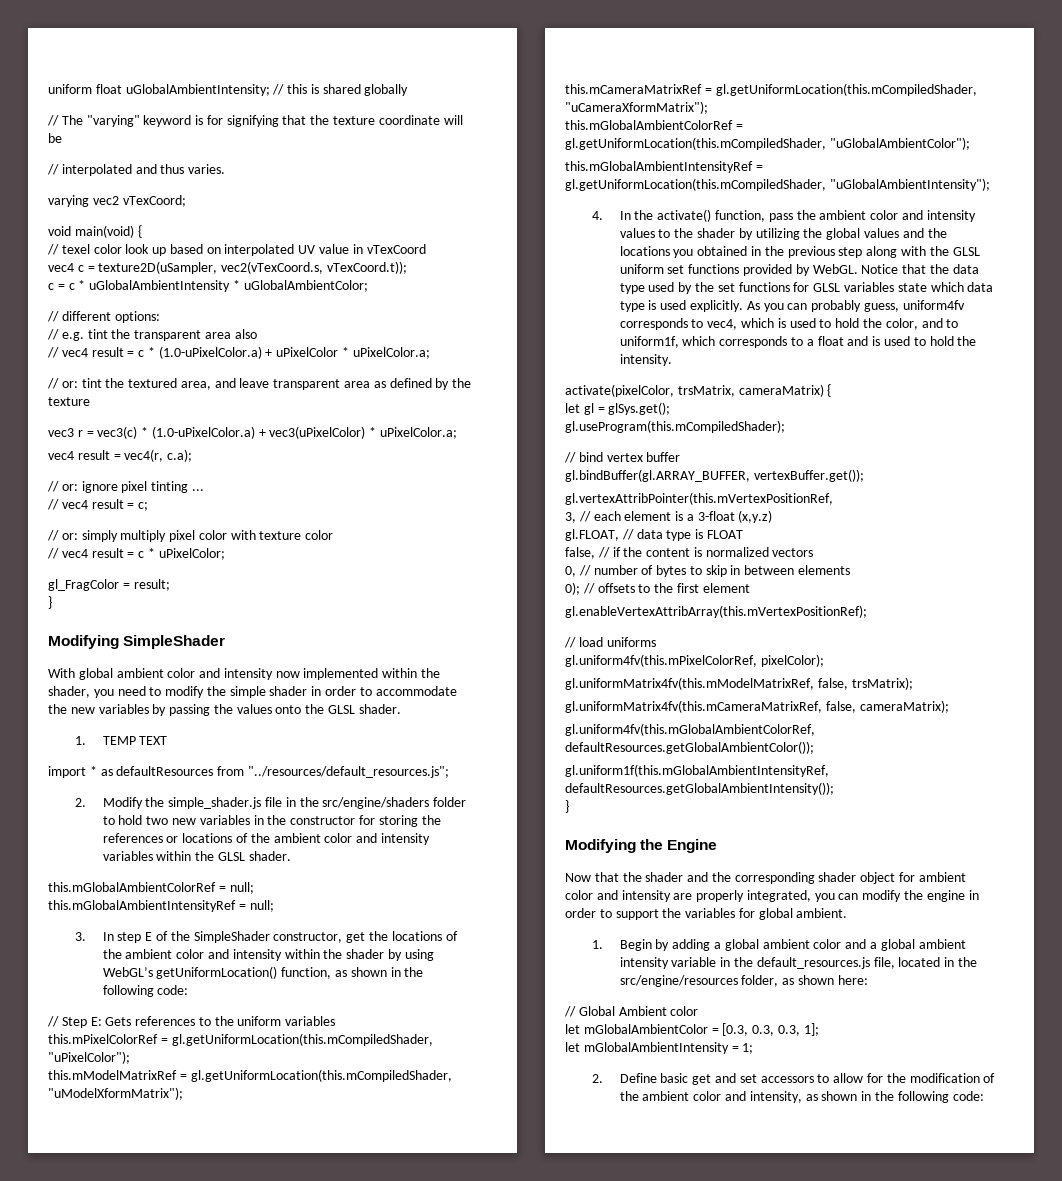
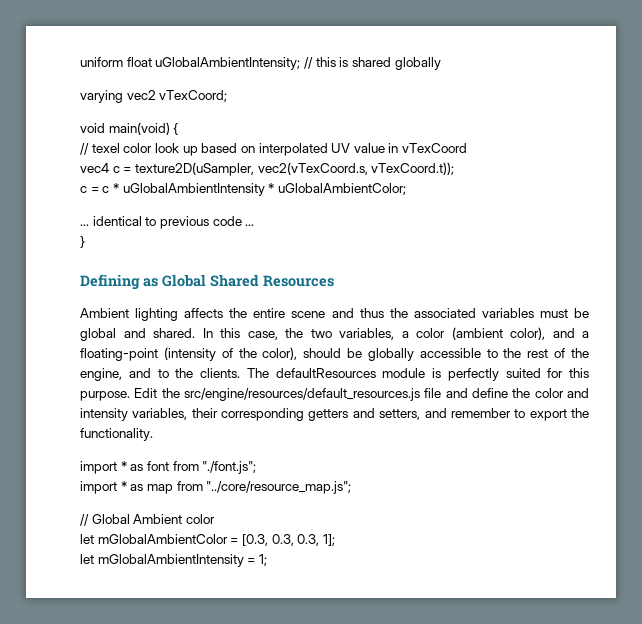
[47,115,463,127] [48,133,62,143] [47,164,226,176] // // The "varying" keyword is for signifying that the texture coordinate will be // // interpolated and thus varies. -> (441, 63) none
[47,311,160,323] [47,329,257,341] [47,346,430,359] [47,378,472,390] [48,397,90,406] [48,426,458,439] [48,449,193,462] [47,481,204,493] [47,499,149,511] [47,530,334,542] [47,548,225,560] [48,579,170,591] [48,596,52,609] [48,635,226,649] [48,668,441,680] [48,686,457,698] [48,704,401,716] [75,736,168,745] [48,766,449,778] [75,797,467,809] [102,815,441,827] [102,833,430,845] [102,851,291,861] [48,882,254,894] [48,900,274,912] [75,931,458,943] [102,949,434,961] [102,966,424,979] [102,985,189,997] [47,1016,336,1028] [48,1033,433,1046] [48,1051,130,1064] [48,1069,452,1082] [48,1087,183,1100] [565,83,977,96] [565,101,708,114] [565,120,743,130] [565,137,970,150] [565,161,763,173] [565,178,990,191] [592,209,976,222] [619,228,947,240] [619,246,980,258] [619,264,979,276] [619,282,994,294] [619,300,965,312] [619,318,959,330] [619,336,977,348] [619,354,672,366] [565,384,832,397] [565,402,671,415] [565,420,785,433] [564,452,681,463] [565,469,864,482] [565,492,833,505] [565,510,773,523] [565,529,743,541] [565,547,814,559] [565,565,851,577] [565,582,750,595] [565,605,867,618] [564,637,656,648] [565,654,824,667] [565,677,913,690] [565,700,949,713] [565,723,815,736] [565,741,814,754] [565,764,829,777] [565,782,834,795] [565,800,569,813] [565,839,718,853] [565,872,966,884] [565,890,979,902] [565,908,848,920] [592,939,966,951] [619,957,977,969] [619,975,868,987] // different options: // // e.g. tint the transparent area also // // vec4 result = c * (1.0-uPixelColor.a) + uPixelColor * uPixelColor.a; // // or: tint the textured area, and leave transparent area as defined by the texture // vec3 r = vec3(c) * (1.0-uPixelColor.a) + vec3(uPixelColor) * uPixelColor.a; // vec4 result = vec4(r, c.a); // // or: ignore pixel tinting ... // // vec4 result = c; // // or: simply multiply pixel color with texture color // // vec4 result = c * uPixelColor; // gl_FragColor = result; // } // Modifying SimpleShader // With global ambient color and intensity now implemented within the shader, you need to modify the simple shader in order to accommodate the new variables by passing the values onto the GLSL shader. // 1. TEMP TEXT // import * as defaultResources from "../resources/default_resources.js"; // 2. Modify the simple_shader.js file in the src/engine/shaders folder to hold two new variables in the constructor for storing the references or locations of the ambient color and intensity variables within the GLSL shader. // this.mGlobalAmbientColorRef = null; // this.mGlobalAmbientIntensityRef = null; // 3. In step E of the SimpleShader constructor, get the locations of the ambient color and intensity within the shader by using WebGL’s getUniformLocation() function, as shown in the following code: // // Step E: Gets references to the uniform variables // this.mPixelColorRef = gl.getUniformLocation(this.mCompiledShader, "uPixelColor"); // this.mModelMatrixRef = gl.getUniformLocation(this.mCompiledShader, "uModelXformMatrix"); // this.mCameraMatrixRef = gl.getUniformLocation(this.mCompiledShader, "uCameraXformMatrix"); // this.mGlobalAmbientColorRef = gl.getUniformLocation(this.mCompiledShader, "uGlobalAmbientColor"); // this.mGlobalAmbientIntensityRef = gl.getUniformLocation(this.mCompiledShader, "uGlobalAmbientIntensity"); // 4. In the activate() function, pass the ambient color and intensity values to the shader by utilizing the global values and the locations you obtained in the previous step along with the GLSL uniform set functions provided by WebGL. Notice that the data type used by the set functions for GLSL variables state which data type is used explicitly. As you can probably guess, uniform4fv corresponds to vec4, which is used to hold the color, and to uniform1f, which corresponds to a float and is used to hold the intensity. // activate(pixelColor, trsMatrix, cameraMatrix) { // let gl = glSys.get(); // gl.useProgram(this.mCompiledShader); // // bind vertex buffer // gl.bindBuffer(gl.ARRAY_BUFFER, vertexBuffer.get()); // gl.vertexAttribPointer(this.mVertexPositionRef, // 3, // each element is a 3-float (x,y.z) // gl.FLOAT, // data type is FLOAT // false, // if the content is normalized vectors // 0, // number of bytes to skip in between elements // 0); // offsets to the first element // gl.enableVertexAttribArray(this.mVertexPositionRef); // // load uniforms // gl.uniform4fv(this.mPixelColorRef, pixelColor); // gl.uniformMatrix4fv(this.mModelMatrixRef, false, trsMatrix); // gl.uniformMatrix4fv(this.mCameraMatrixRef, false, cameraMatrix); // gl.uniform4fv(this.mGlobalAmbientColorRef, defaultResources.getGlobalAmbientColor()); // gl.uniform1f(this.mGlobalAmbientIntensityRef, defaultResources.getGlobalAmbientIntensity()); // } // Modifying the Engine // Now that the shader and the corresponding shader object for ambient color and intensity are properly integrated, you can modify the engine in order to support the variables for global ambient. // 1. Begin by adding a global ambient color and a global ambient intensity variable in the default_resources.js file, located in the src/engine/resources folder, as shown here: -> [80,216,255,229] [80,236,85,248] [80,274,334,290] [80,308,589,321] [80,327,589,341] [80,347,590,361] [80,368,589,381] [80,388,589,401] [80,408,590,421] [80,428,153,441] [80,461,257,474] [80,481,352,494] … identical to previous code … // } // Defining as Global Shared Resources // Ambient lighting affects the entire scene and thus the associated variables must be global and shared. In this case, the two variables, a color (ambient color), and a floating-point (intensity of the color), should be globally accessible to the rest of the engine, and to the clients. The defaultResources module is perfectly suited for this purpose. Edit the src/engine/resources/default_resources.js file and define the color and intensity variables, their corresponding getters and setters, and remember to export the functionality. // import * as font from "./font.js"; // import * as map from "../core/resource_map.js";
[592,1073,996,1085] [619,1091,984,1103] // 2. Define basic get and set accessors to allow for the modification of the ambient color and intensity, as shown in the following code: -> (267, 560) none

